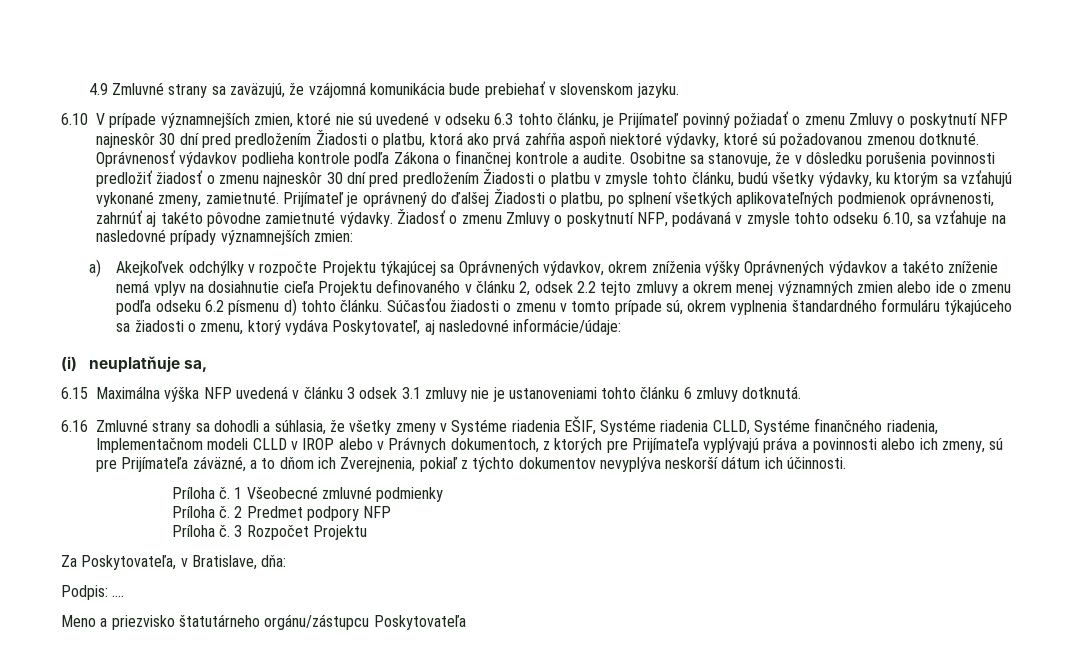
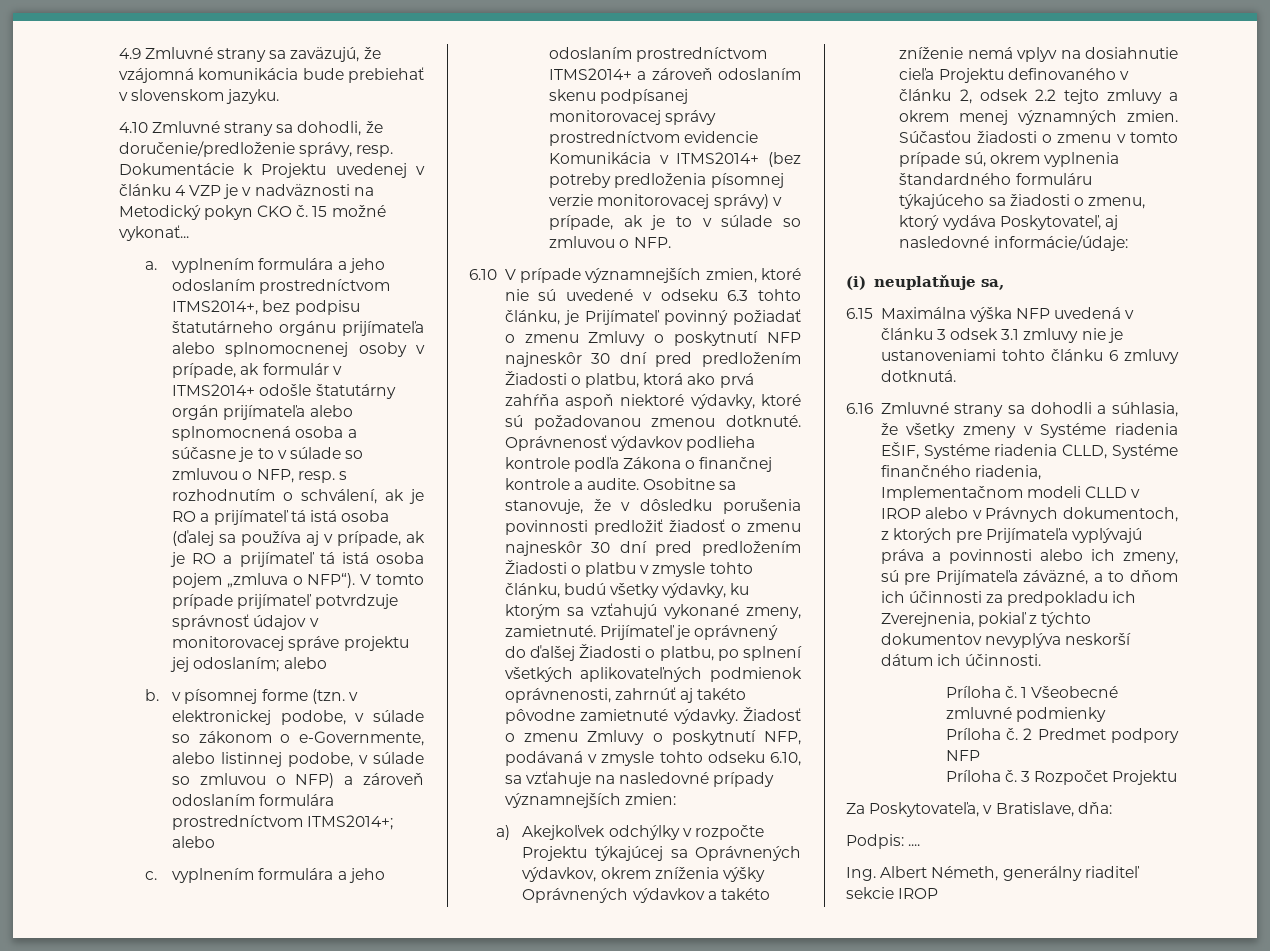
(679, 90) none -> [118,121,383,136] [118,141,394,157] [118,163,425,178] [118,184,374,199] [118,205,386,220] [118,225,189,241] [145,258,385,273] [172,279,391,294] [172,300,360,315] [172,321,424,336] [172,342,425,357] [172,363,342,378] [172,384,396,399] [172,405,353,420] [172,426,357,441] [172,447,364,462] [172,468,347,483] [172,489,424,504] [172,510,390,525] [172,530,425,546] [170,552,425,567] [172,573,424,588] [172,594,398,609] [172,614,319,630] [172,636,409,651] [170,657,327,672] [145,689,358,704] [172,710,424,725] [172,731,424,746] [172,752,424,767] [172,773,424,788] [172,794,335,806] [172,815,394,830] [172,836,216,848] [145,868,385,883] [549,47,768,62] [549,68,801,80] [549,89,689,104] [549,110,717,125] [549,131,759,146] [549,152,801,167] [549,173,784,188] [549,194,782,209] [549,215,801,230] [549,236,671,248] // 4.10 Zmluvné strany sa dohodli, že doručenie/predloženie správy, resp. Dokumentácie k Projektu uvedenej v článku 4 VZP je v nadväznosti na Metodický pokyn CKO č. 15 možné vykonať... // a. vyplnením formulára a jeho odoslaním prostredníctvom ITMS2014+, bez podpisu štatutárneho orgánu prijímateľa alebo splnomocnenej osoby v prípade, ak formulár v ITMS2014+ odošle štatutárny orgán prijímateľa alebo splnomocnená osoba a súčasne je to v súlade so zmluvou o NFP, resp. s rozhodnutím o schválení, ak je RO a prijímateľ tá istá osoba (ďalej sa používa aj v prípade, ak je RO a prijímateľ tá istá osoba pojem „zmluva o NFP“). V tomto prípade prijímateľ potvrdzuje správnosť údajov v monitorovacej správe projektu jej odoslaním; alebo // b. v písomnej forme (tzn. v elektronickej podobe, v súlade so zákonom o e-Governmente, alebo listinnej podobe, v súlade so zmluvou o NFP) a zároveň odoslaním formulára prostredníctvom ITMS2014+; alebo // c. vyplnením formulára a jeho odoslaním prostredníctvom ITMS2014+ a zároveň odoslaním skenu podpísanej monitorovacej správy prostredníctvom evidencie Komunikácia v ITMS2014+ (bez potreby predloženia písomnej verzie monitorovacej správy) v prípade, ak je to v súlade so zmluvou o NFP.
[857,281,1012,293] [116,298,383,316] zmien alebo ide o zmenu podľa odseku 6.2 písmenu d) tohto článku. -> [1127,110,1178,122] zmien.
(336, 463) none -> [908,591,1137,606] účinnosti za predpokladu ich
[61,614,466,630] Meno a priezvisko štatutárneho orgánu/zástupcu Poskytovateľa -> [846,866,1139,881] [846,887,939,899] Ing. Albert Németh, generálny riaditeľ sekcie IROP

